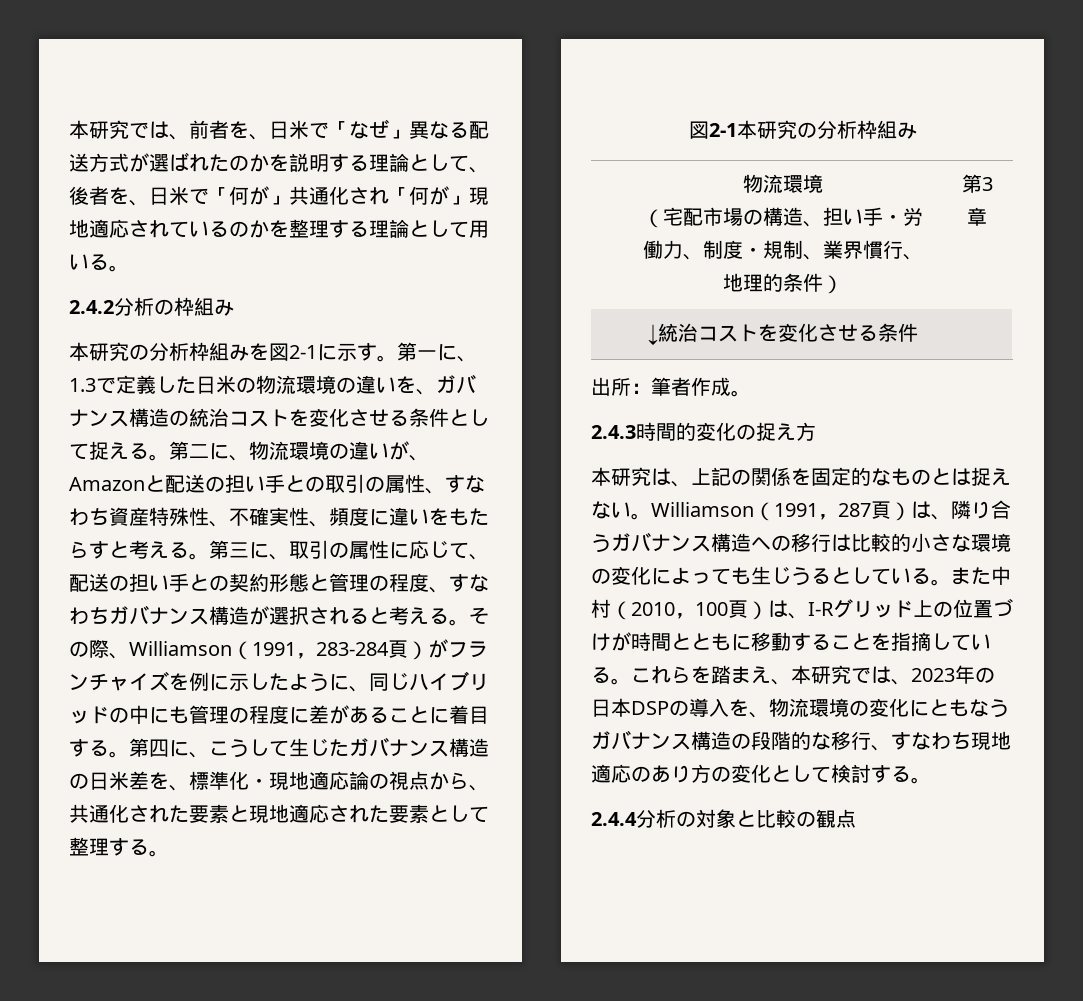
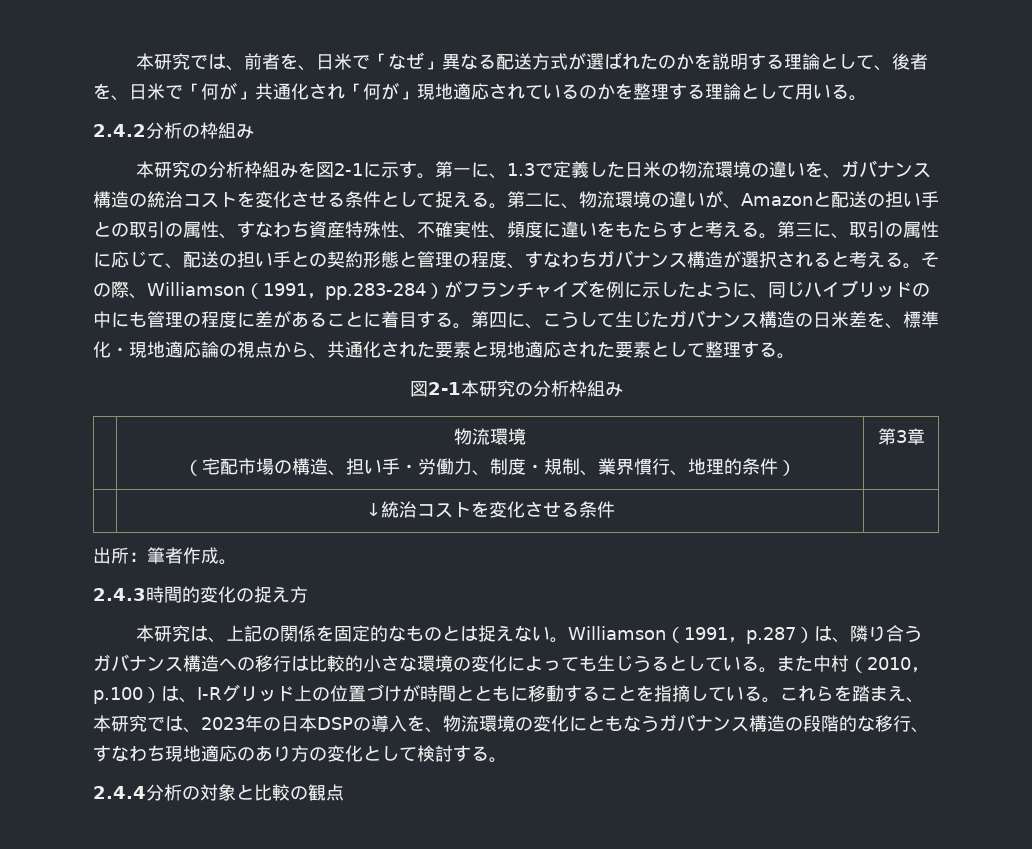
[316,640,408,658] 283-284頁 -> [325,283,426,300] pp.283-284
[838,501,891,519] 287頁 -> [746,627,797,644] p.287
[695,600,748,618] 100頁 -> [93,687,143,704] p.100

